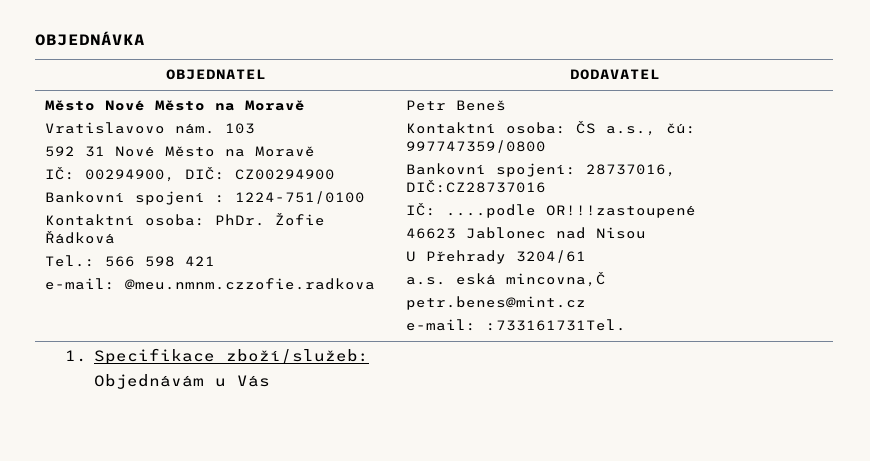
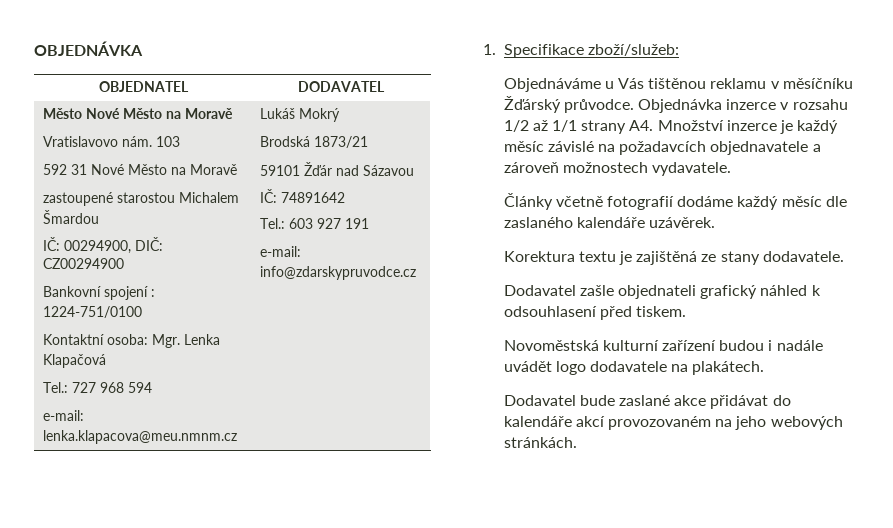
(316, 151) none -> [43,192,240,206] [43,210,100,224] // zastoupené starostou Michalem Šmardou
[215,213,326,226] [45,231,116,244] [45,255,216,267] [45,278,376,290] [406,100,507,111] [406,121,697,136] [406,140,547,153] [406,163,677,177] [406,180,547,193] [406,203,697,218] [406,227,647,239] [406,250,587,264] [406,272,607,287] [406,296,587,310] [406,319,627,331] PhDr. Žofie Řádková // Tel.: 566 598 421 // e-mail: @meu.nmnm.czzofie.radkova | Petr Beneš // Kontaktní osoba: ČS a.s., čú: 997747359/0800 // Bankovní spojení: 28737016, DIČ:CZ28737016 // IČ: ....podle OR!!!zastoupené // 46623 Jablonec nad Nisou // U Přehrady 3204/61 // a.s. eská mincovna,Č // petr.benes@mint.cz // e-mail: :733161731Tel. -> [152,334,221,348] [43,354,107,368] [43,382,153,393] [43,410,85,421] [43,430,238,444] [260,108,341,122] [260,136,369,148] [260,162,415,176] [260,189,346,203] [260,218,370,229] [260,246,302,257] [260,266,417,280] Mgr. Lenka Klapačová // Tel.: 727 968 594 // e-mail: lenka.klapacova@meu.nmnm.cz | Lukáš Mokrý // Brodská 1873/21 // 59101 Žďár nad Sázavou // IČ: 74891642 // Tel.: 603 927 191 // e-mail: info@zdarskypruvodce.cz
[94,374,205,389] Objednávám -> [503,78,601,92] Objednáváme
(271, 381) none -> [648,78,853,89] [503,96,848,113] [503,120,839,134] [503,141,821,155] [503,162,731,176] [503,193,847,210] [503,217,715,228] [503,251,844,265] [503,285,821,299] [503,306,686,320] [503,340,823,351] [503,361,765,375] [503,395,791,409] [503,416,843,430] [503,437,577,448] tištěnou reklamu v měsíčníku Žďárský průvodce. Objednávka inzerce v rozsahu 1/2 až 1/1 strany A4. Množství inzerce je každý měsíc závislé na požadavcích objednavatele a zároveň možnostech vydavatele. // Články včetně fotografií dodáme každý měsíc dle zaslaného kalendáře uzávěrek. // Korektura textu je zajištěná ze stany dodavatele. // Dodavatel zašle objednateli grafický náhled k odsouhlasení před tiskem. // Novoměstská kulturní zařízení budou i nadále uvádět logo dodavatele na plakátech. // Dodavatel bude zaslané akce přidávat do kalendáře akcí provozovaném na jeho webových stránkách.

